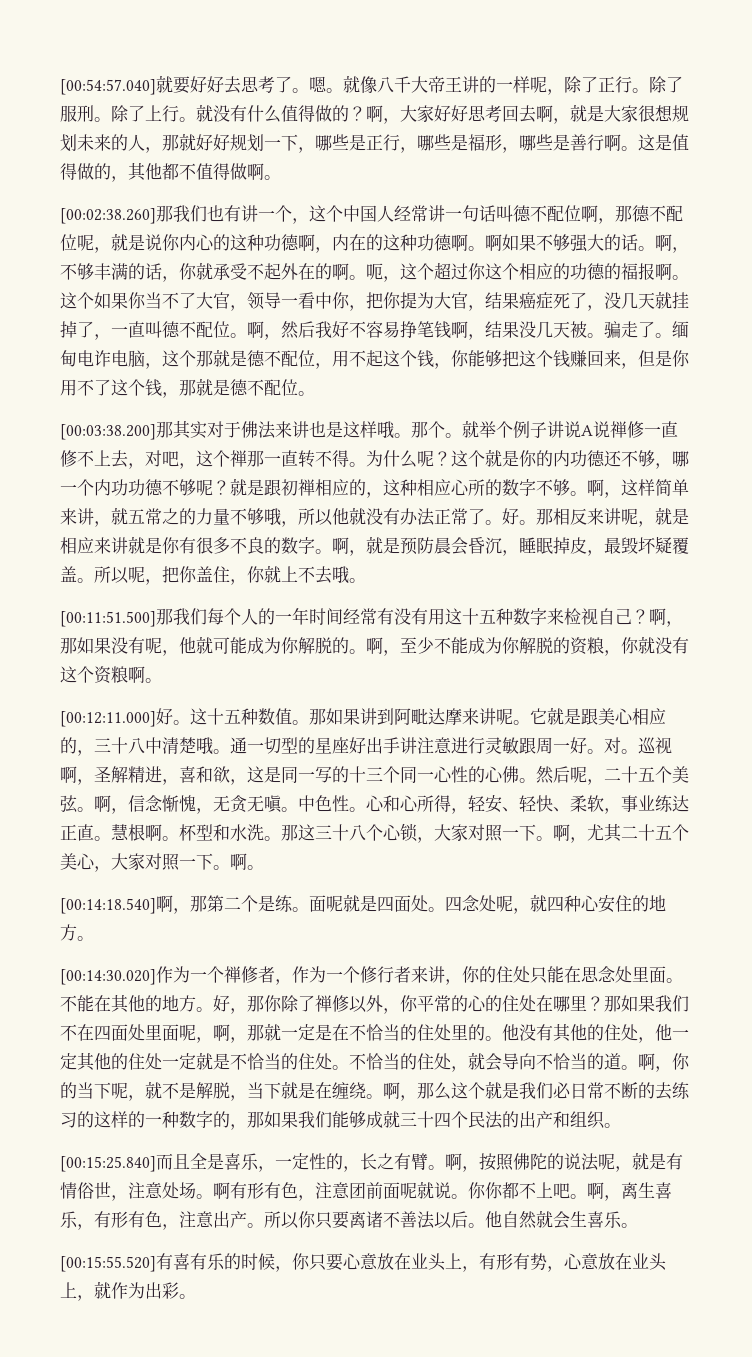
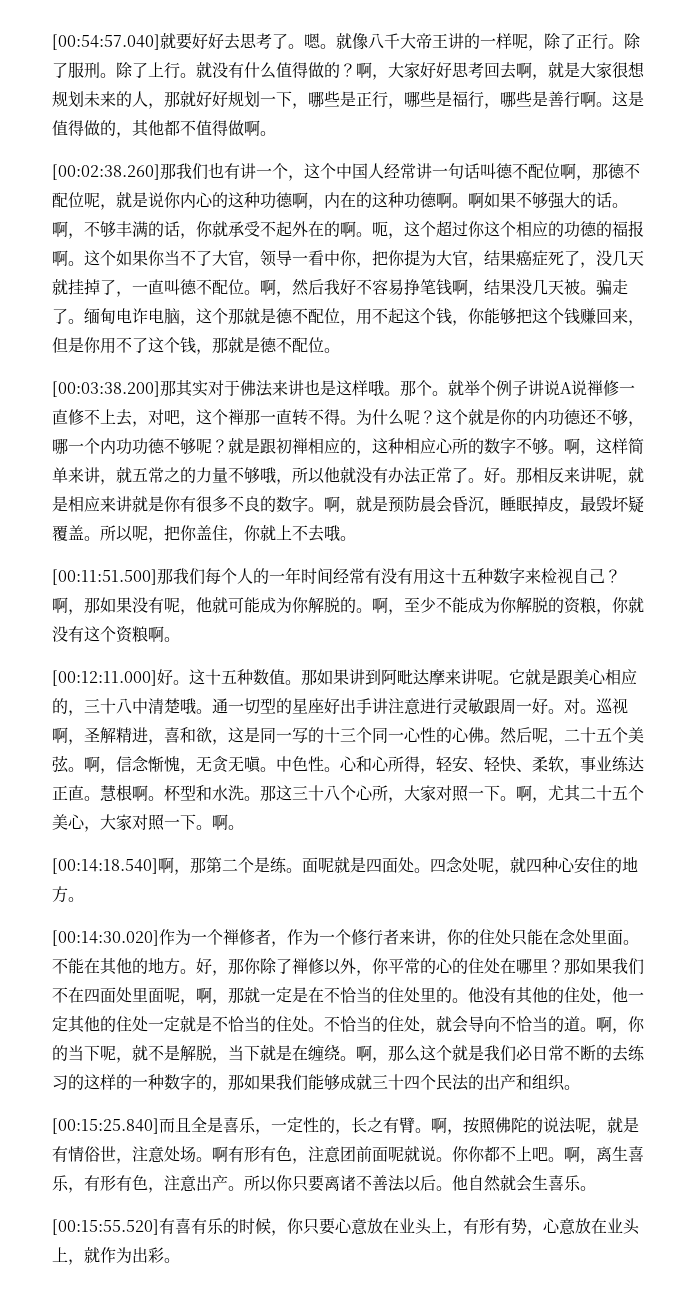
[485,134,502,151] 形 -> [468,91,484,108] 行
[400,823,418,842] 锁 -> [372,785,388,801] 所
[581,966,599,983] 思 -> (559, 937) none

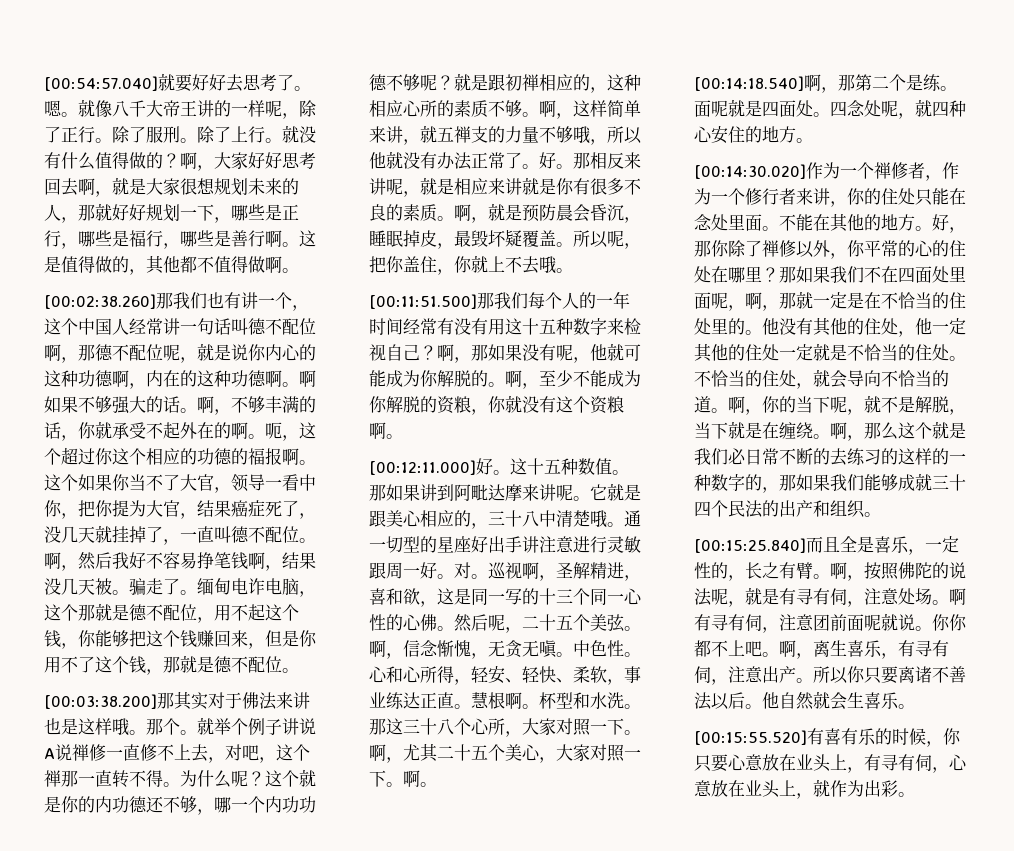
[484,438,516,454] 数字 -> [454,100,488,118] 素质
[148,467,180,483] 常之 -> [454,126,488,143] 禅支
[276,496,308,512] 数字 -> [403,204,437,222] 素质
[68,1146,116,1162] 情俗世 -> [796,588,847,605] 寻有伺
[244,1146,292,1162] 形有色 -> [711,614,762,631] 寻有伺
[100,1175,148,1191] 形有色 -> [915,640,949,657] [694,666,711,683] 寻有伺
[479,1218,527,1234] 形有势 -> [881,754,932,771] 寻有伺

